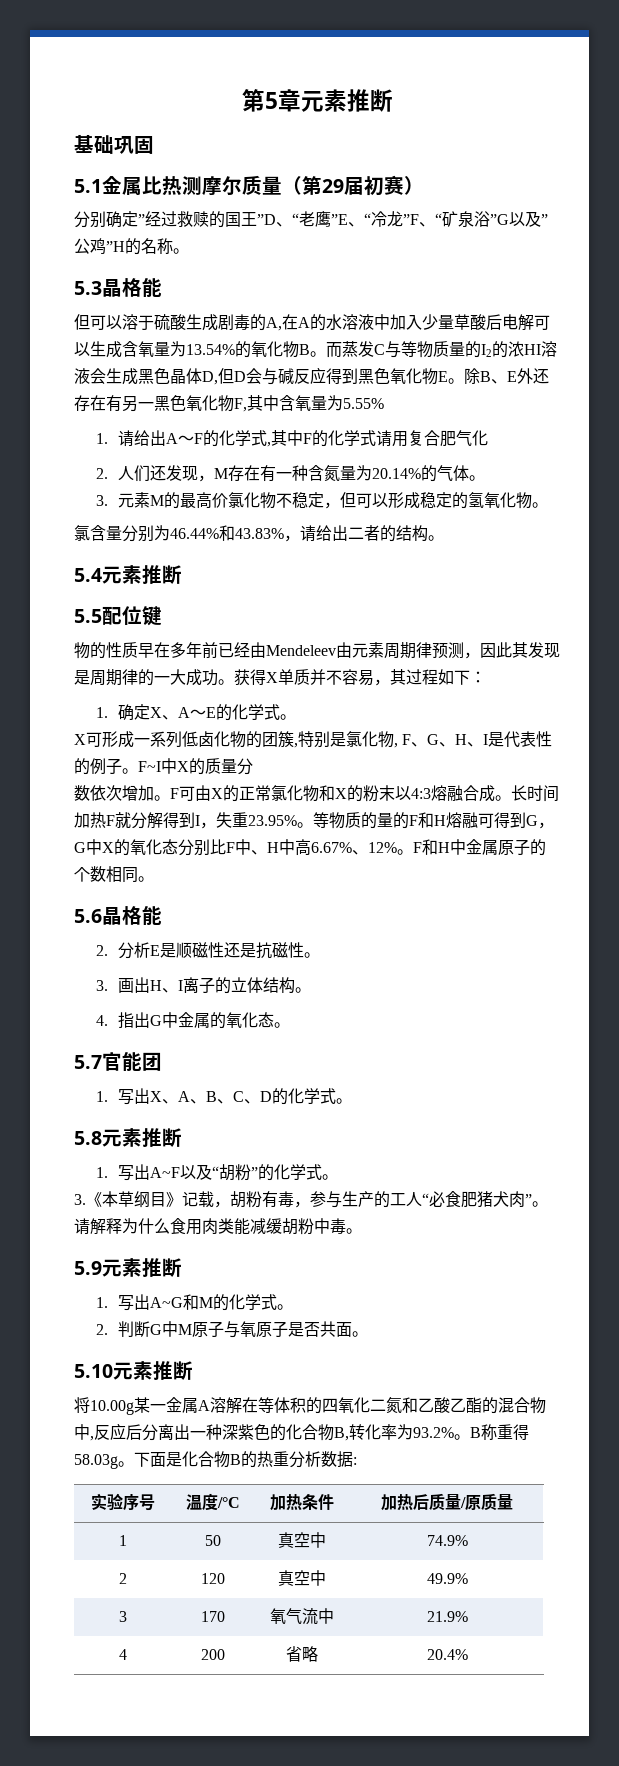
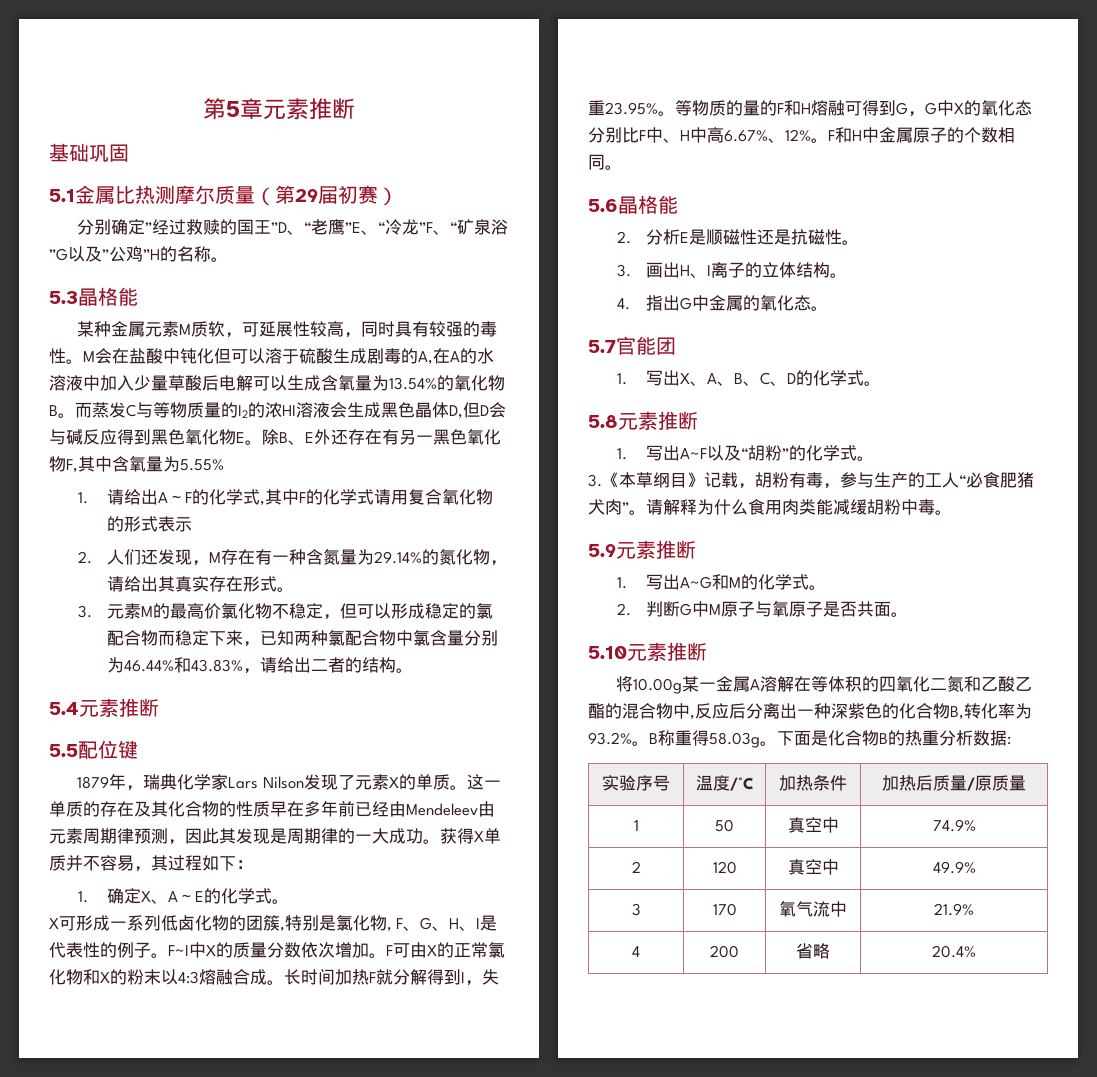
(162, 287) none -> [77,321,498,338] [49,348,214,364] 某种金属元素M质软，可延展性较高，同时具有较强的毒性。M会在盐酸中钝化
[439,430,488,447] 肥气化 -> [441,489,493,505] [106,516,192,532] 氧化物的形式表示
[371,465,469,482] 20.14%的气体 -> [373,549,507,566] [106,576,277,592] 29.14%的氮化物，请给出其真实存在形式
[467,492,548,509] 氢氧化物。 // -> [475,603,493,619] [106,630,413,647] 氯配合物而稳定下来，已知两种氯配合物中
(162, 616) none -> [77,773,501,791] [49,801,202,817] 1879年，瑞典化学家Lars Nilson发现了元素X的单质。这一单质的存在及其化合
(253, 766) // -> (284, 950) none

